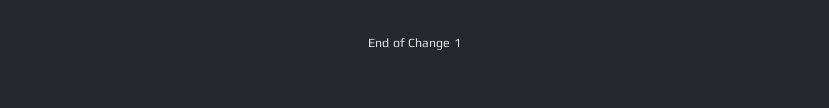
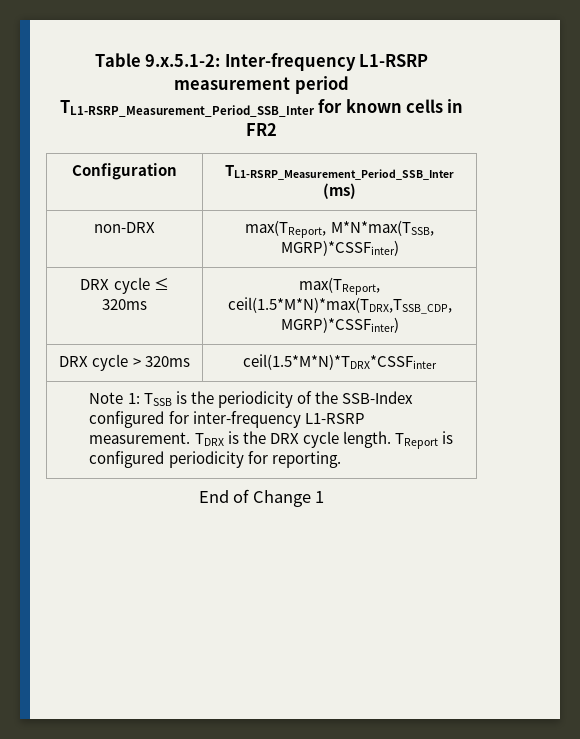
(368, 43) none -> [94,53,429,71] [174,76,349,94] [59,99,464,117] [246,123,277,136] [72,163,177,180] [225,165,454,180] [323,183,356,199] [94,222,155,233] [245,220,434,238] [280,240,399,256] [80,277,169,294] [102,299,147,310] [299,277,380,295] [227,297,452,314] [280,317,399,333] [59,354,190,371] [243,354,437,370] [89,391,413,408] [89,411,365,428] [89,431,453,449] [89,451,341,468] Table 9.x.5.1-2: Inter-frequency L1-RSRP measurement period TL1-RSRP_Measurement_Period_SSB_Inter for known cells in FR2 // Configuration | TL1-RSRP_Measurement_Period_SSB_Inter (ms) // non-DRX | max(TReport, M*N*max(TSSB, MGRP)*CSSFinter) // DRX cycle ≤ 320ms | max(TReport, ceil(1.5*M*N)*max(TDRX,TSSB_CDP, MGRP)*CSSFinter) // DRX cycle > 320ms | ceil(1.5*M*N)*TDRX*CSSFinter // Note 1: TSSB is the periodicity of the SSB-Index configured for inter-frequency L1-RSRP measurement. TDRX is the DRX cycle length. TReport is configured periodicity for reporting. //

